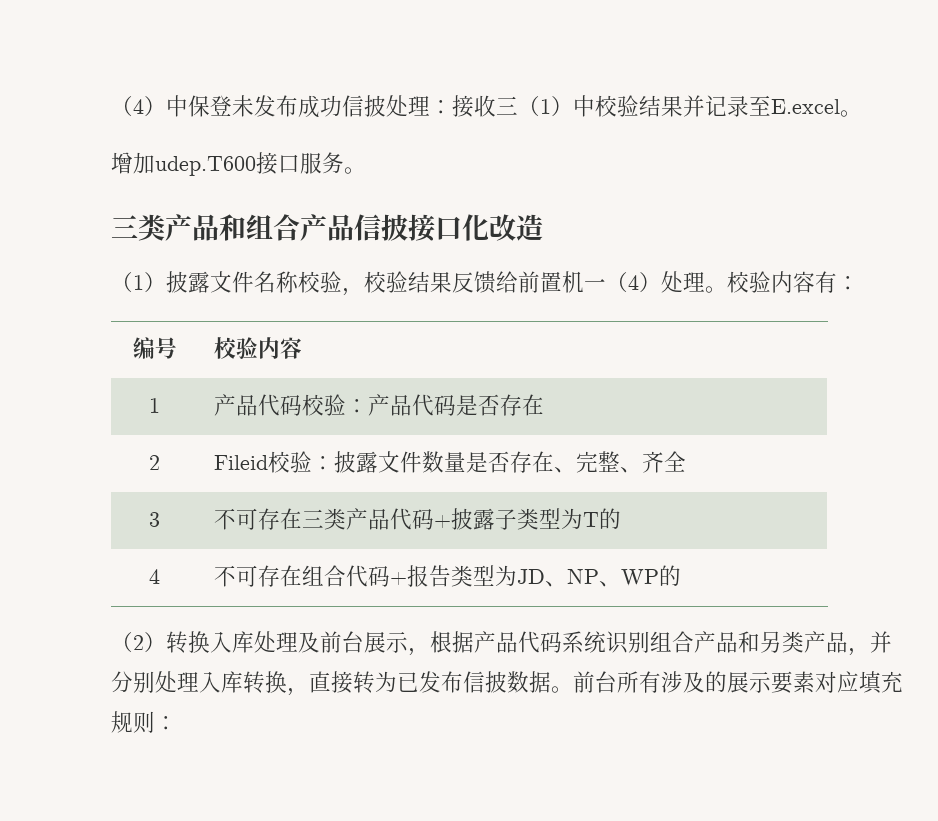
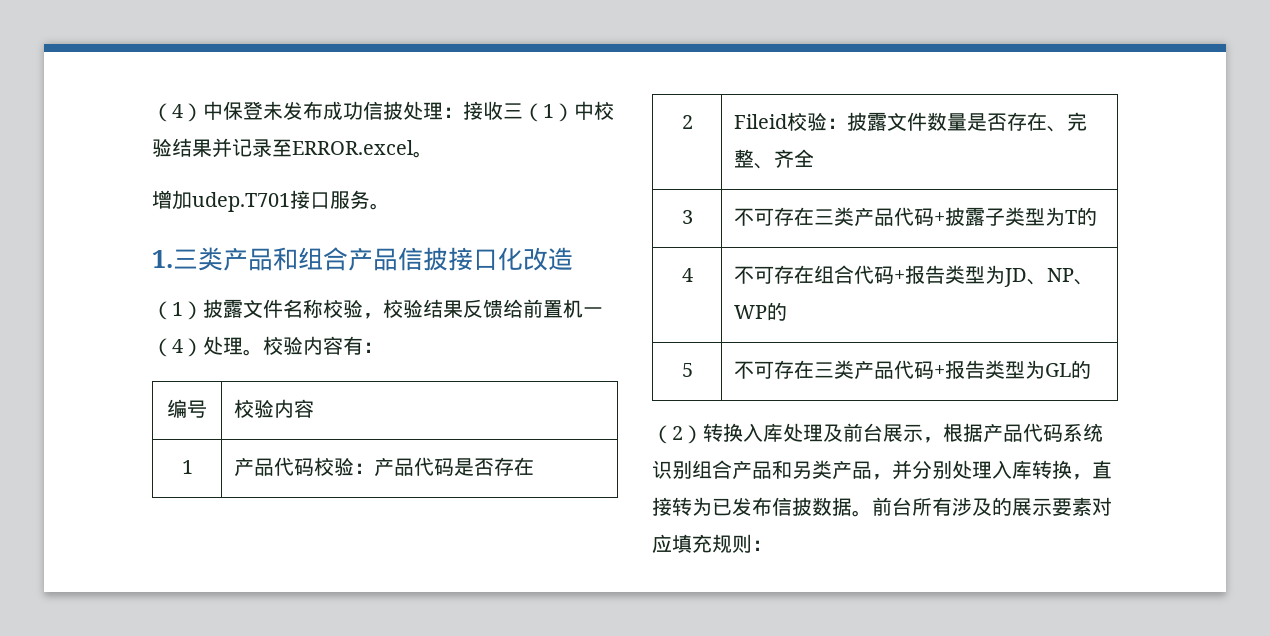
[771,99,840,114] E.excel -> [292,140,413,155] ERROR.excel
[155,156,256,176] udep.T600 -> [192,192,290,212] udep.T701
(366, 170) none -> [152,250,173,268] 1.
(681, 575) none -> [681,363,693,377] [733,360,1091,379] // 5 | 不可存在三类产品代码+报告类型为GL的

